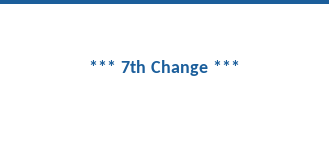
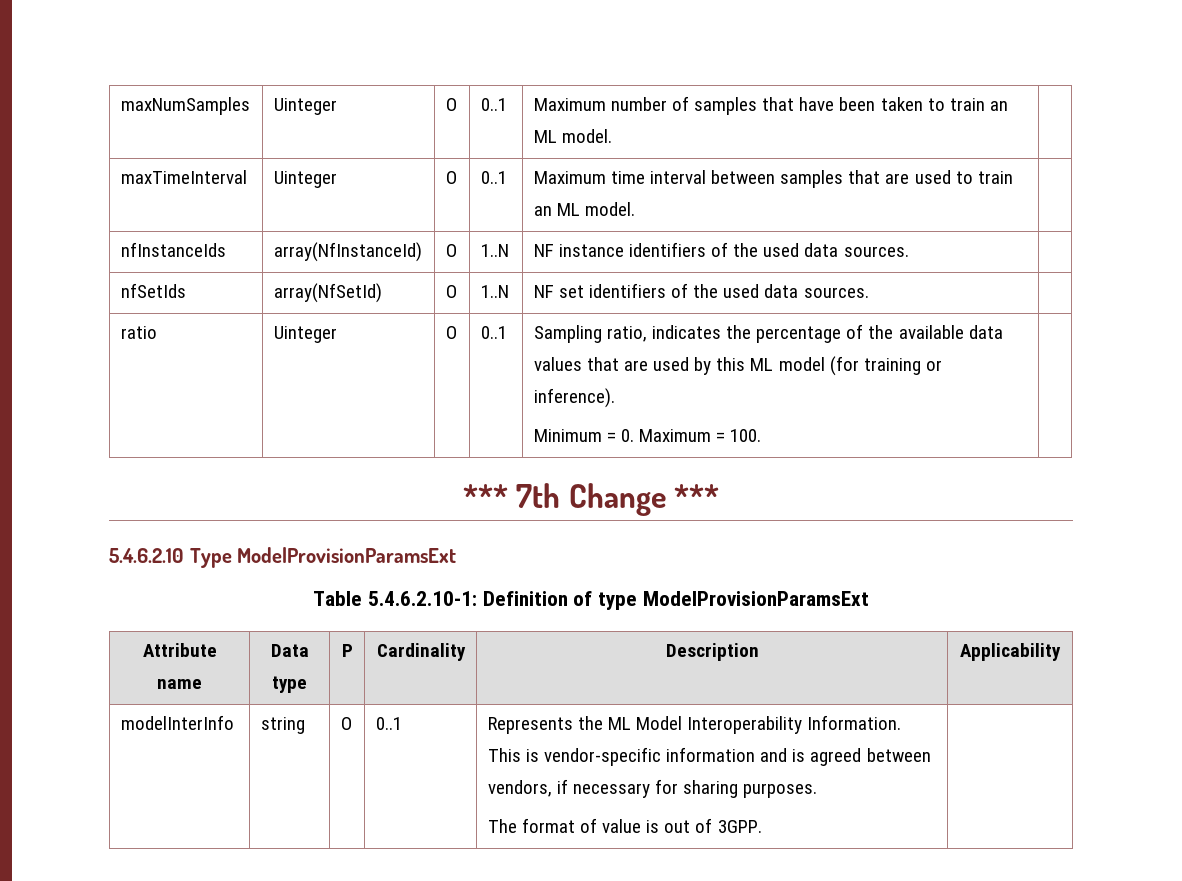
[89,60,240,76] *** 7th Change *** -> [120,97,250,115] [273,98,337,115] [445,98,457,111] [480,98,507,111] [533,96,1008,115] [533,129,612,143] [120,170,247,184] [273,171,337,188] [445,171,457,184] [480,171,507,184] [533,170,1013,188] [533,202,635,216] [120,242,226,257] [273,242,422,262] [445,244,457,257] [480,244,509,257] [533,242,909,257] [120,283,186,298] [273,283,382,303] [445,285,457,298] [480,285,509,298] [533,283,869,298] [120,326,157,339] [273,326,337,343] [445,326,457,339] [480,326,507,339] [533,324,1003,343] [533,356,942,376] [533,388,615,408] [533,429,762,442] [462,483,720,516] [109,547,457,568] [313,591,869,610] [142,643,217,657] [157,679,202,689] [270,644,309,657] [272,676,307,693] [341,644,353,657] [376,643,466,661] [665,643,759,661] [960,643,1061,661] [120,715,234,730] [260,717,305,734] [340,717,352,730] [375,717,402,730] [487,715,902,734] [487,747,931,766] [487,779,818,798] [487,818,762,833] maxNumSamples | Uinteger | O | 0..1 | Maximum number of samples that have been taken to train an ML model. | // maxTimeInterval | Uinteger | O | 0..1 | Maximum time interval between samples that are used to train an ML model. | // nfInstanceIds | array(NfInstanceId) | O | 1..N | NF instance identifiers of the used data sources. | // nfSetIds | array(NfSetId) | O | 1..N | NF set identifiers of the used data sources. | // ratio | Uinteger | O | 0..1 | Sampling ratio, indicates the percentage of the available data values that are used by this ML model (for training or inference). // Minimum = 0. Maximum = 100. | // *** 7th Change *** // 5.4.6.2.10 Type ModelProvisionParamsExt // Table 5.4.6.2.10-1: Definition of type ModelProvisionParamsExt // Attribute name | Data type | P | Cardinality | Description | Applicability // modelInterInfo | string | O | 0..1 | Represents the ML Model Interoperability Information. This is vendor-specific information and is agreed between vendors, if necessary for sharing purposes. // The format of value is out of 3GPP. |

